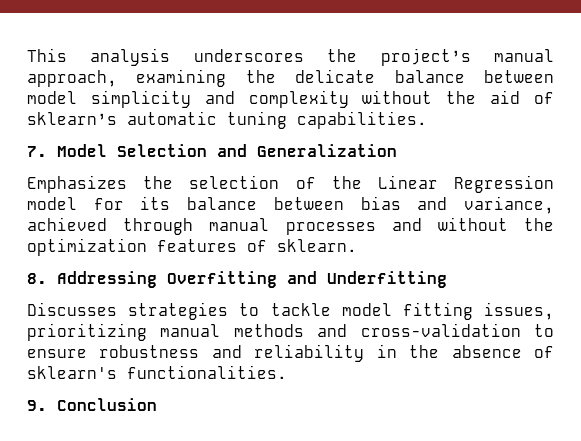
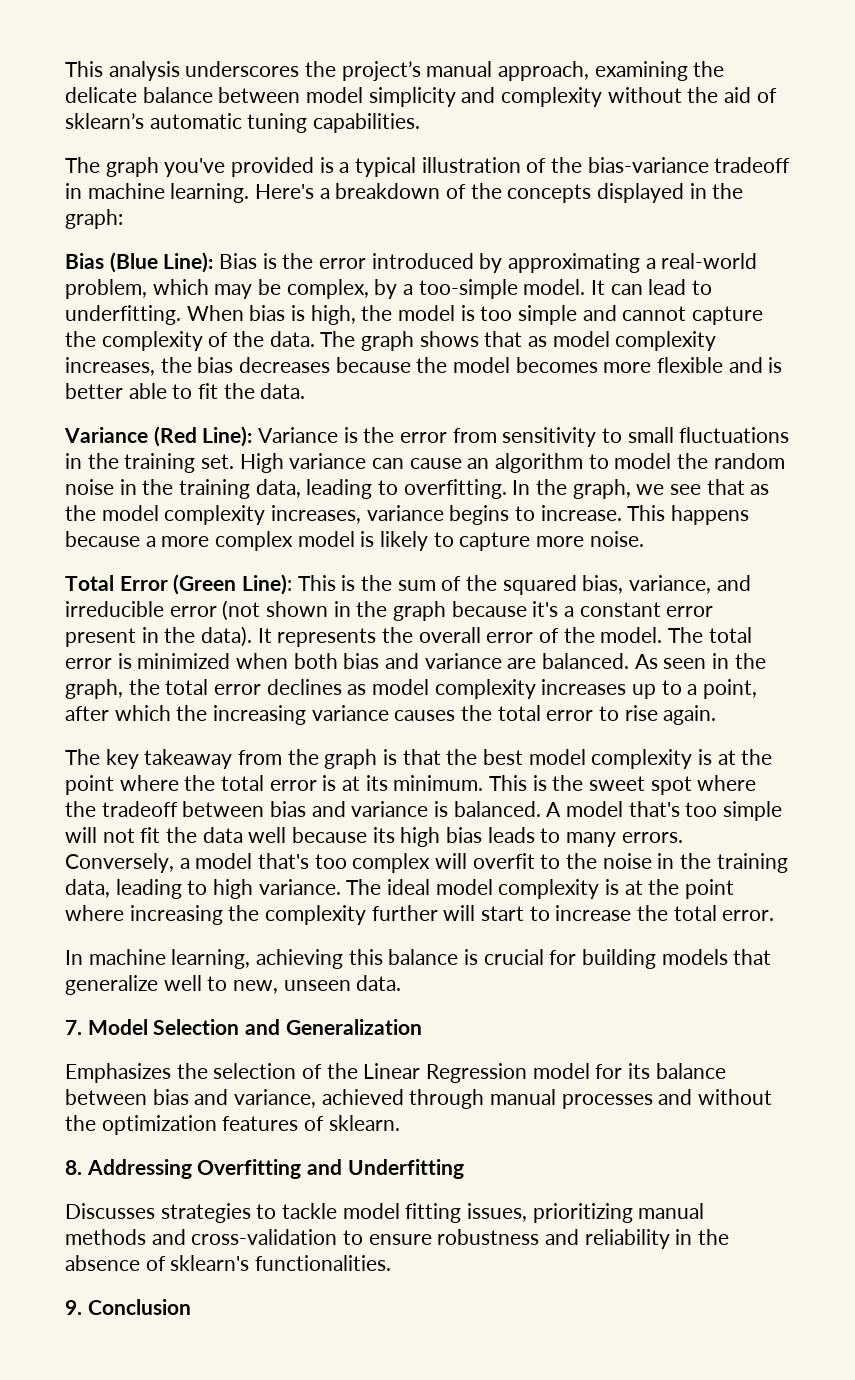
(427, 120) none -> [65,157,791,177] [65,183,744,203] [65,209,123,229] [65,252,758,273] [65,279,713,299] [65,305,764,325] [65,331,717,351] [65,357,783,376] [65,383,306,399] [64,426,790,447] [65,453,785,473] [65,479,770,499] [65,505,750,525] [65,531,644,551] [65,574,751,595] [65,600,714,621] [65,626,752,647] [65,653,766,669] [65,679,758,699] [65,705,717,725] [65,749,773,769] [65,775,757,795] [65,801,783,821] [65,827,683,847] [65,853,788,873] [65,879,735,899] [65,905,775,925] [65,949,772,969] [65,975,402,995] // The graph you've provided is a typical illustration of the bias-variance tradeoff in machine learning. Here's a breakdown of the concepts displayed in the graph: // Bias (Blue Line): Bias is the error introduced by approximating a real-world problem, which may be complex, by a too-simple model. It can lead to underfitting. When bias is high, the model is too simple and cannot capture the complexity of the data. The graph shows that as model complexity increases, the bias decreases because the model becomes more flexible and is better able to fit the data. // Variance (Red Line): Variance is the error from sensitivity to small fluctuations in the training set. High variance can cause an algorithm to model the random noise in the training data, leading to overfitting. In the graph, we see that as the model complexity increases, variance begins to increase. This happens because a more complex model is likely to capture more noise. // Total Error (Green Line): This is the sum of the squared bias, variance, and irreducible error (not shown in the graph because it's a constant error present in the data). It represents the overall error of the model. The total error is minimized when both bias and variance are balanced. As seen in the graph, the total error declines as model complexity increases up to a point, after which the increasing variance causes the total error to rise again. // The key takeaway from the graph is that the best model complexity is at the point where the total error is at its minimum. This is the sweet spot where the tradeoff between bias and variance is balanced. A model that's too simple will not fit the data well because its high bias leads to many errors. Conversely, a model that's too complex will overfit to the noise in the training data, leading to high variance. The ideal model complexity is at the point where increasing the complexity further will start to increase the total error. // In machine learning, achieving this balance is crucial for building models that generalize well to new, unseen data.

